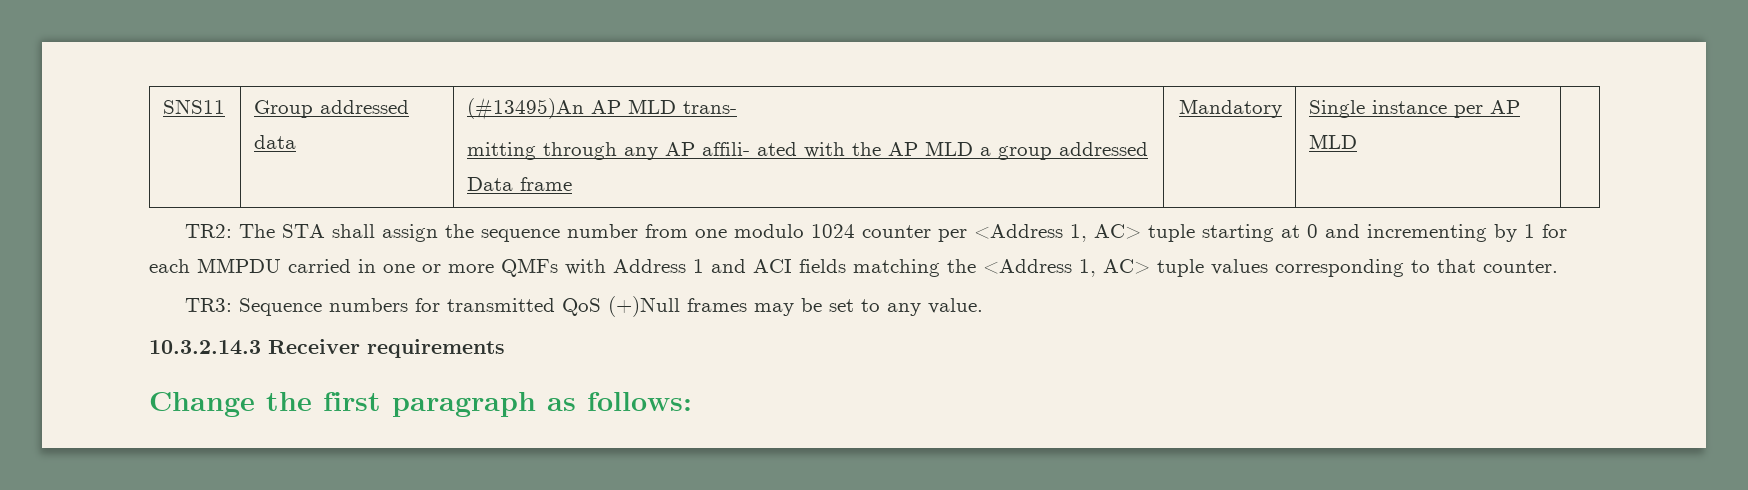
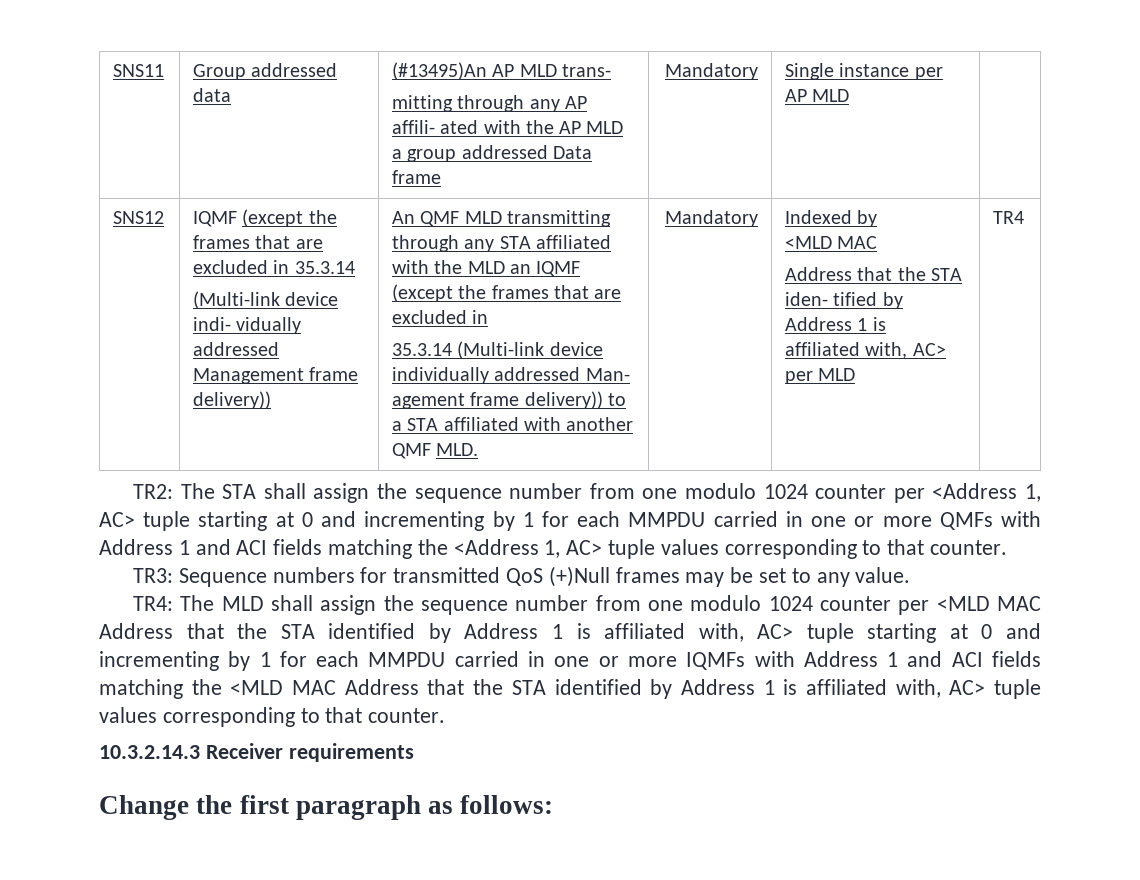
(1358, 141) none -> [113,211,165,224] [193,209,337,227] [193,235,323,249] [193,260,355,274] [193,291,339,309] [193,317,302,334] [193,342,280,356] [193,367,359,384] [193,391,272,409] [392,210,611,227] [392,235,611,252] [392,260,581,277] [392,284,622,302] [392,310,489,324] [392,341,603,359] [392,367,630,384] [392,391,626,409] [392,417,634,431] [392,443,479,459] [664,210,758,227] [785,210,878,227] [785,236,878,249] [785,267,962,281] [785,292,903,309] [785,317,886,331] [785,342,946,359] [785,368,856,384] [993,211,1025,224] // SNS12 | IQMF (except the frames that are excluded in 35.3.14 // (Multi-link device indi- vidually addressed Management frame delivery)) | An QMF MLD transmitting through any STA affiliated with the MLD an IQMF (except the frames that are excluded in // 35.3.14 (Multi-link device individually addressed Man- agement frame delivery)) to a STA affiliated with another QMF MLD. | Mandatory | Indexed by // <MLD MAC // Address that the STA iden- tified by Address 1 is affiliated with, AC> per MLD | TR4
(984, 306) none -> [132,595,1041,615] [99,623,1041,643] [99,651,1041,671] [99,679,1041,699] [99,707,446,727] // TR4: The MLD shall assign the sequence number from one modulo 1024 counter per <MLD MAC Address that the STA identified by Address 1 is affiliated with, AC> tuple starting at 0 and incrementing by 1 for each MMPDU carried in one or more IQMFs with Address 1 and ACI fields matching the <MLD MAC Address that the STA identified by Address 1 is affiliated with, AC> tuple values corresponding to that counter.

